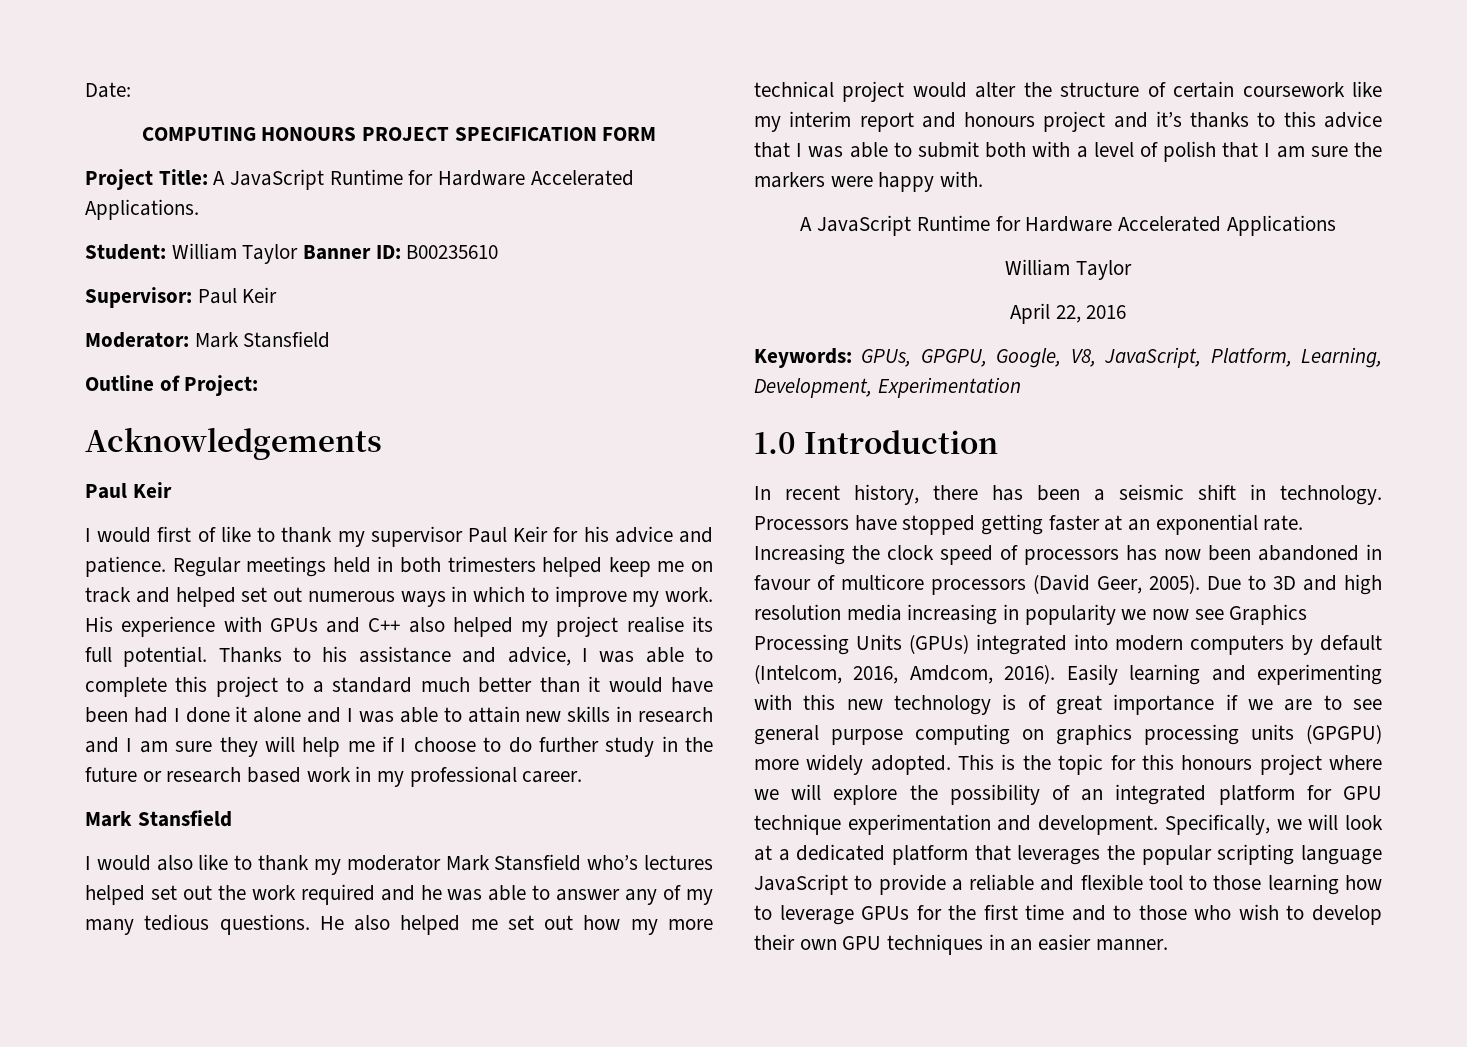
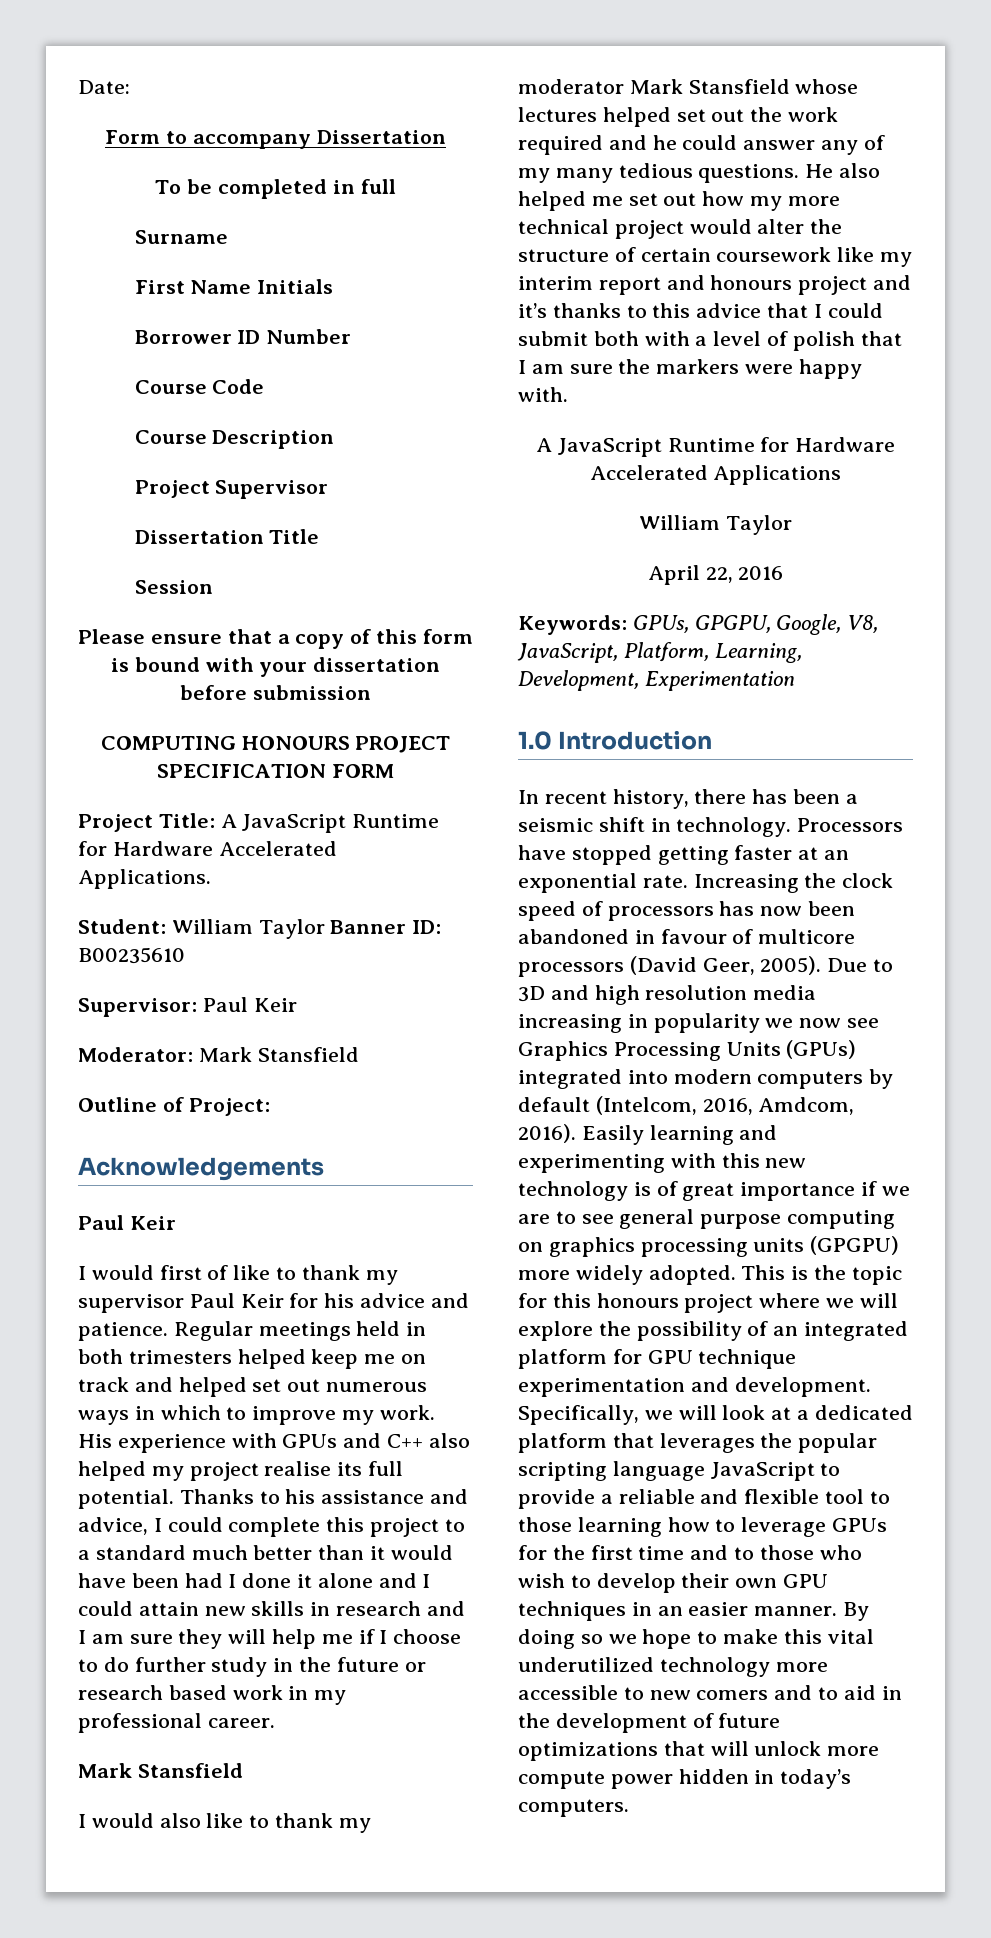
(131, 90) none -> [105,130,446,149] [155,179,396,199] [134,230,228,244] [134,279,334,294] [134,329,352,344] [134,379,265,394] [134,430,335,449] [134,480,329,499] [134,529,320,544] [134,580,213,594] [78,629,473,649] [110,657,441,677] [180,685,371,700] // Form to accompany Dissertation // To be completed in full // Surname // First Name Initials // Borrower ID Number // Course Code // Course Description // Project Supervisor // Dissertation Title // Session // Please ensure that a copy of this form is bound with your dissertation before submission
[599,647,714,663] was able to -> [167,1517,223,1532] could
[358,707,462,723] was able to -> [78,1601,133,1616] could
[587,855,639,870] who’s -> [795,79,859,94] whose
[447,885,551,901] was able to -> [682,135,738,150] could
[808,142,912,158] was able to -> [827,303,883,318] could
(1168, 945) none -> [843,1602,870,1621] [518,1629,874,1649] [518,1657,828,1677] [518,1685,902,1700] [518,1713,781,1733] [518,1741,880,1761] [518,1769,852,1789] [518,1799,629,1817] By doing so we hope to make this vital underutilized technology more accessible to new comers and to aid in the development of future optimizations that will unlock more compute power hidden in today’s computers.

